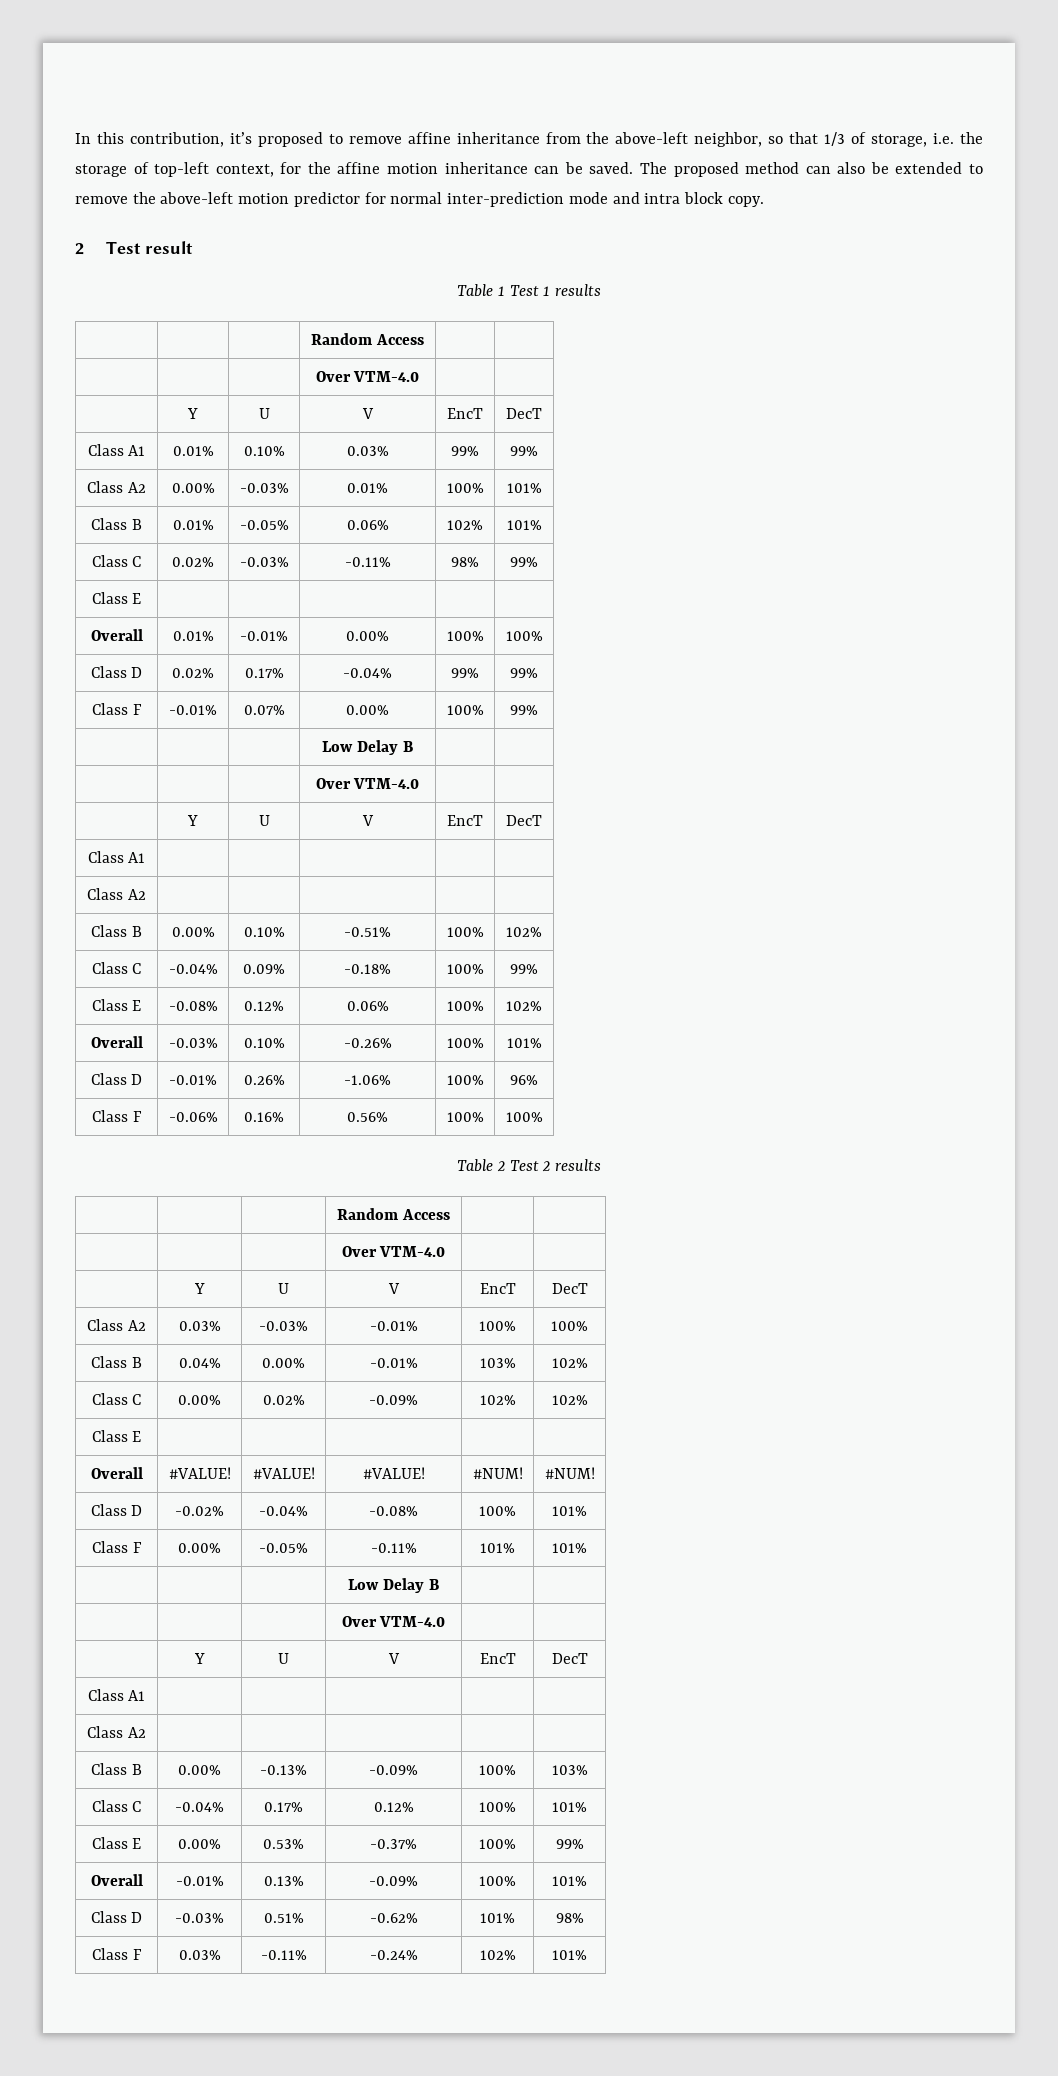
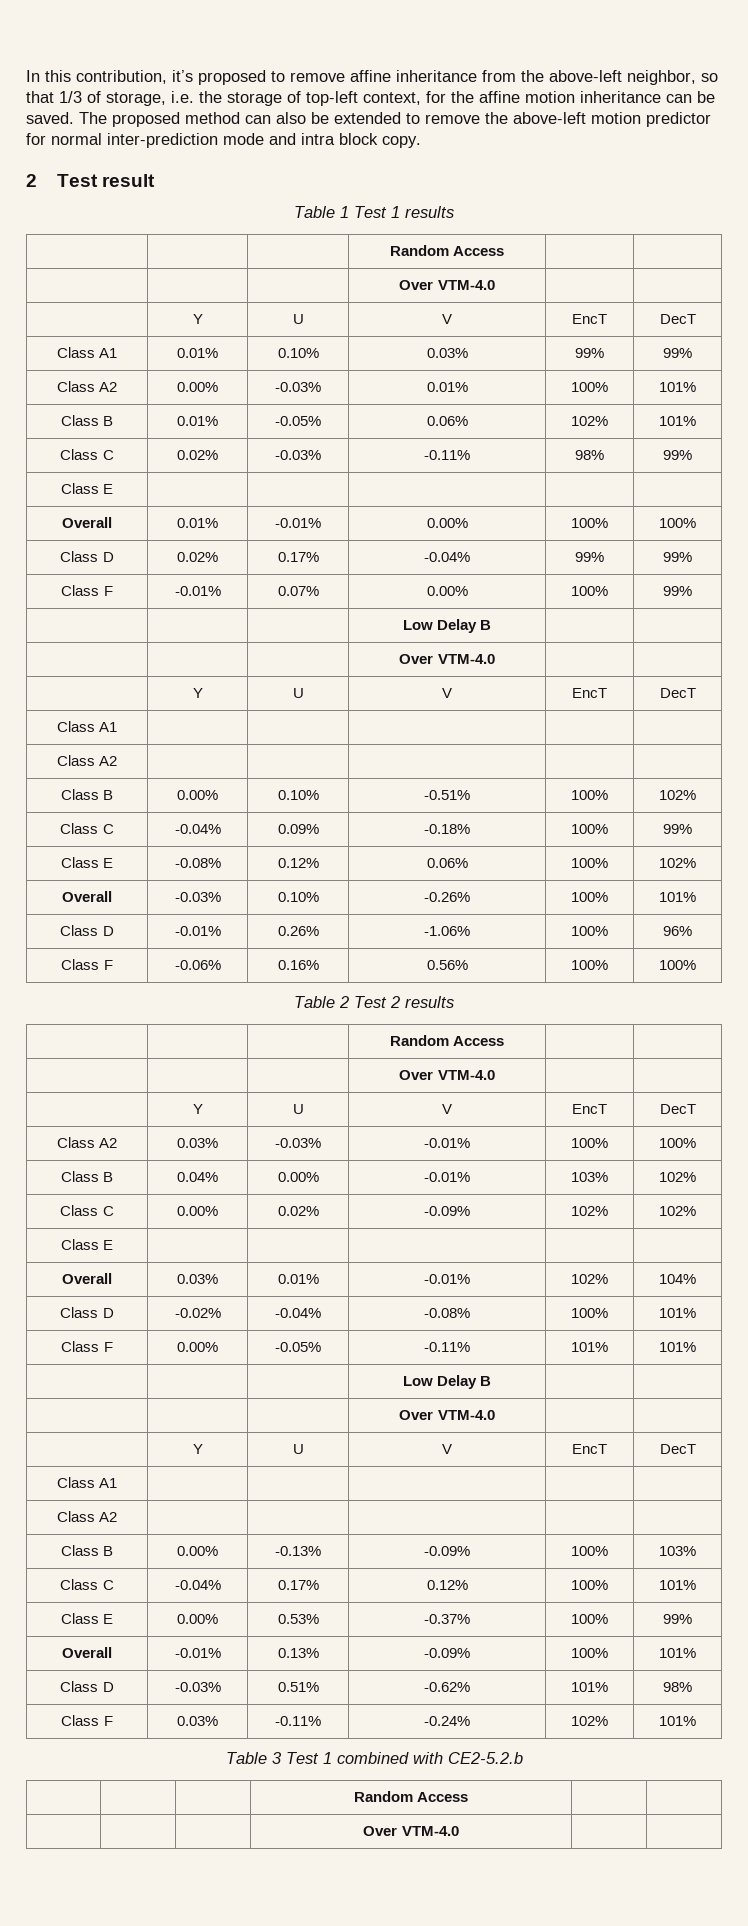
[168,1467,231,1479] [252,1467,315,1479] [362,1467,425,1479] [472,1467,523,1479] [544,1467,595,1479] #VALUE! | #VALUE! | #VALUE! | #NUM! | #NUM! -> [176,1274,218,1284] [277,1274,319,1284] [424,1274,470,1284] [571,1274,608,1284] [659,1274,696,1284] 0.03% | 0.01% | -0.01% | 102% | 104%
(587, 1955) none -> [225,1752,523,1764] [353,1791,469,1802] [363,1826,459,1836] // Table 3 Test 1 combined with CE2-5.2.b // | | | Random Access | | // | | | Over VTM-4.0 | |

